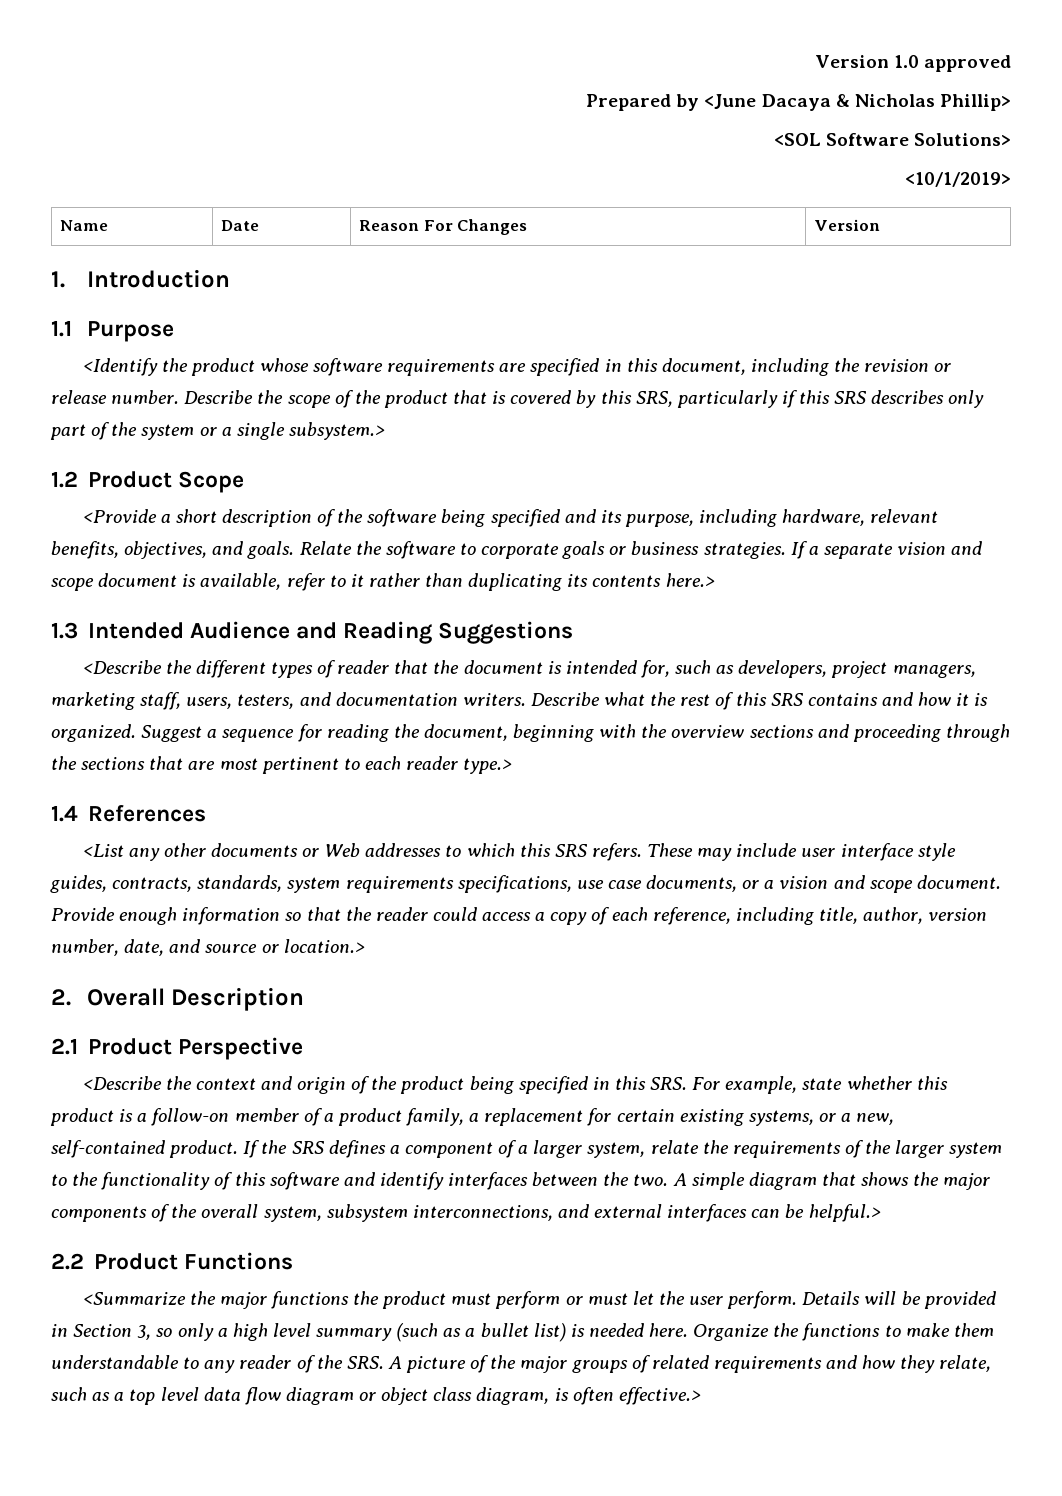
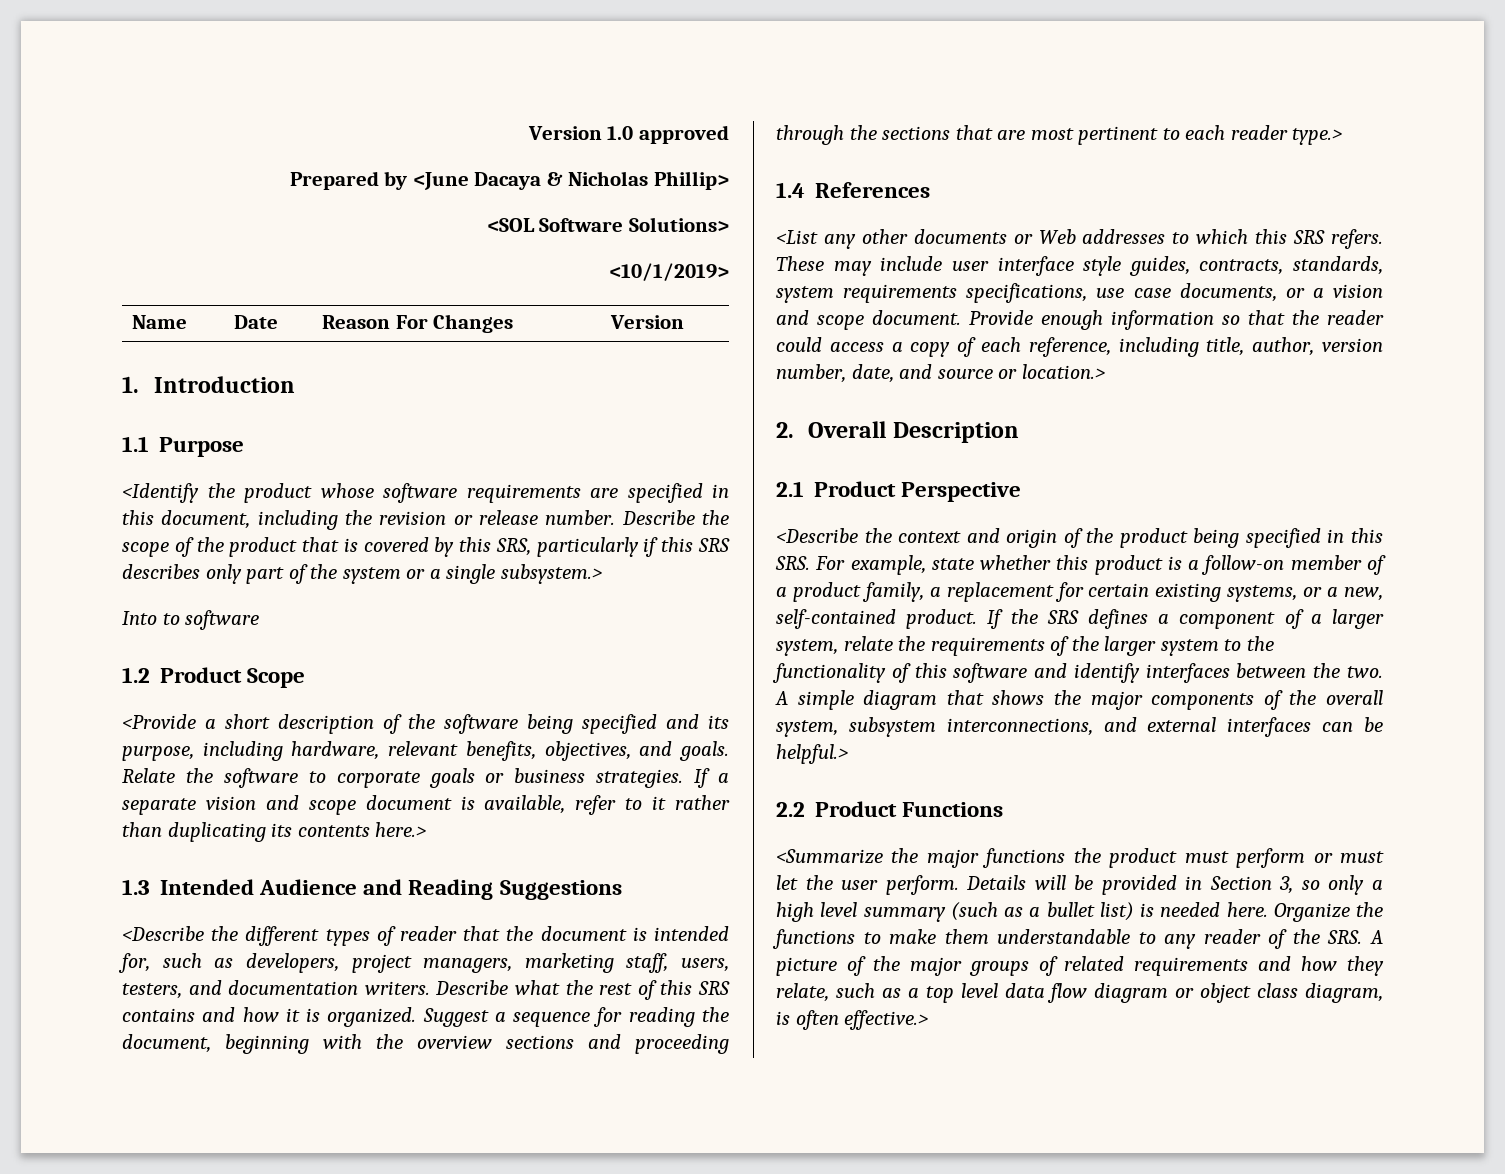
(385, 431) none -> [122,610,260,630] // Into to software

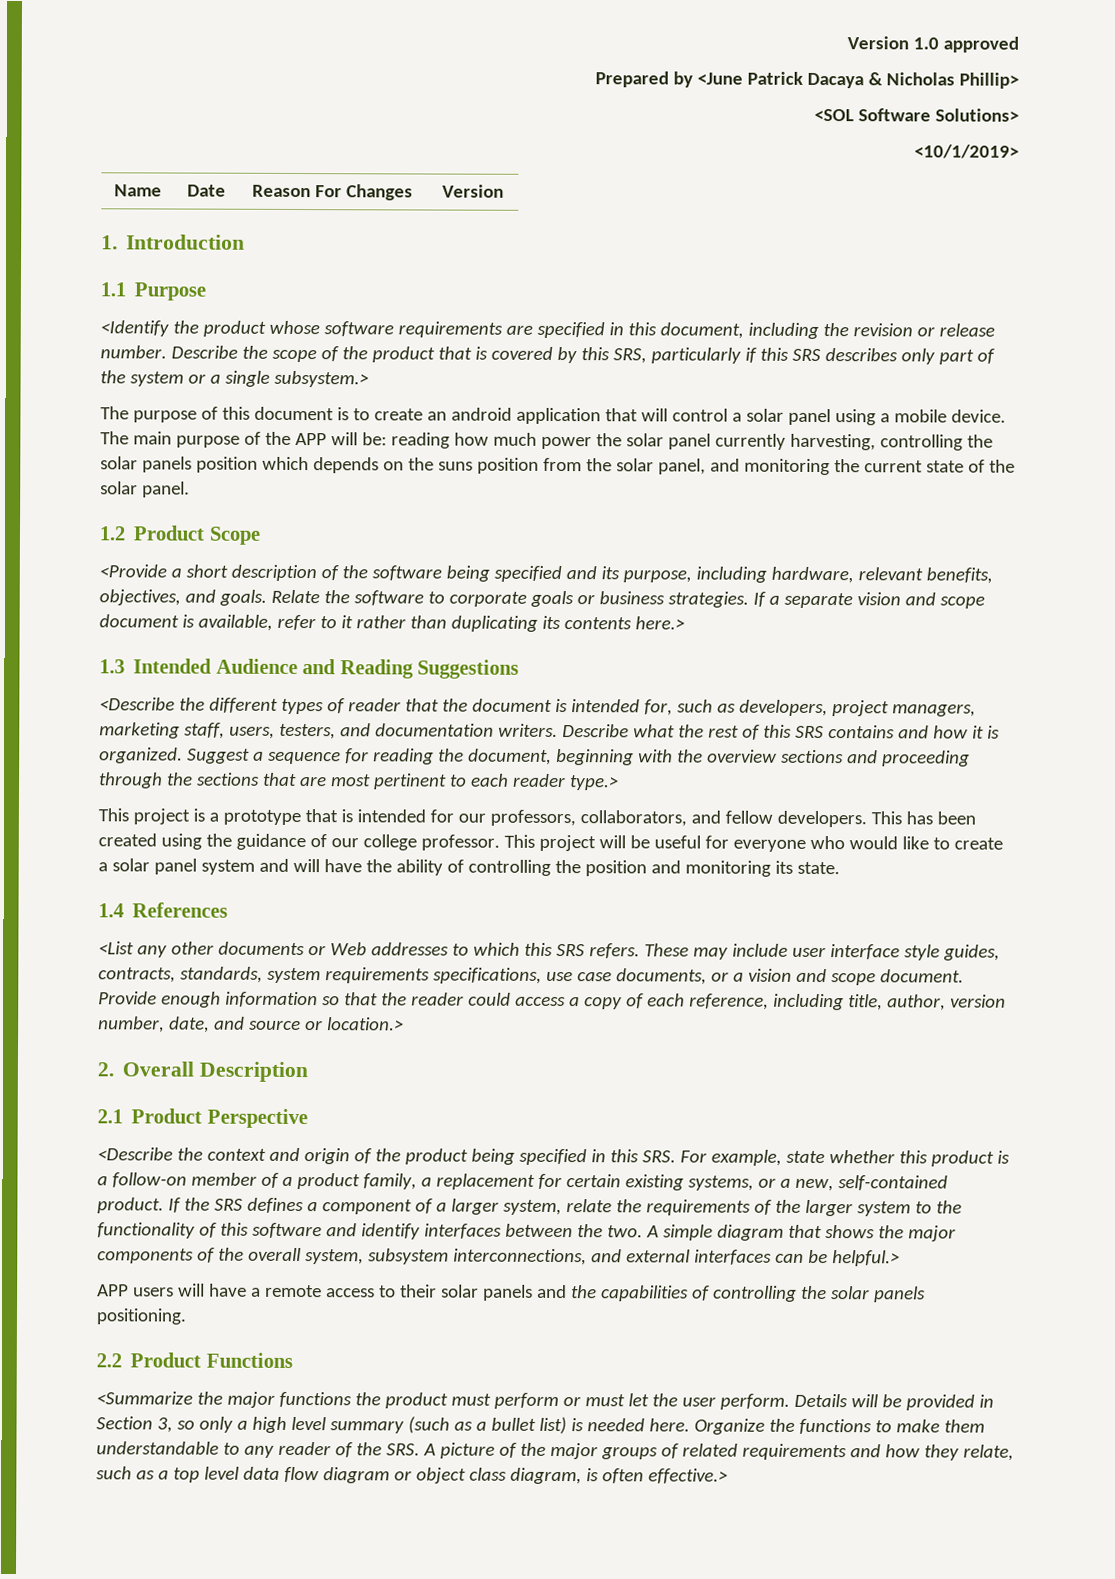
(469, 181) none -> [747,71,804,85] Patrick
[122,610,260,630] Into to software -> [100,406,1006,426] [100,431,993,451] [100,456,1015,476] [100,481,190,498] The purpose of this document is to create an android application that will control a solar panel using a mobile device. The main purpose of the APP will be: reading how much power the solar panel currently harvesting, controlling the solar panels position which depends on the suns position from the solar panel, and monitoring the current state of the solar panel.
(1343, 136) none -> [98,808,976,828] [98,833,1003,852] [98,858,840,877] // This project is a prototype that is intended for our professors, collaborators, and fellow developers. This has been created using the guidance of our college professor. This project will be useful for everyone who would like to create a solar panel system and will have the ability of controlling the position and monitoring its state.
(848, 754) none -> [97,1283,926,1303] [96,1308,187,1325] // APP users will have a remote access to their solar panels and the capabilities of controlling the solar panels positioning.

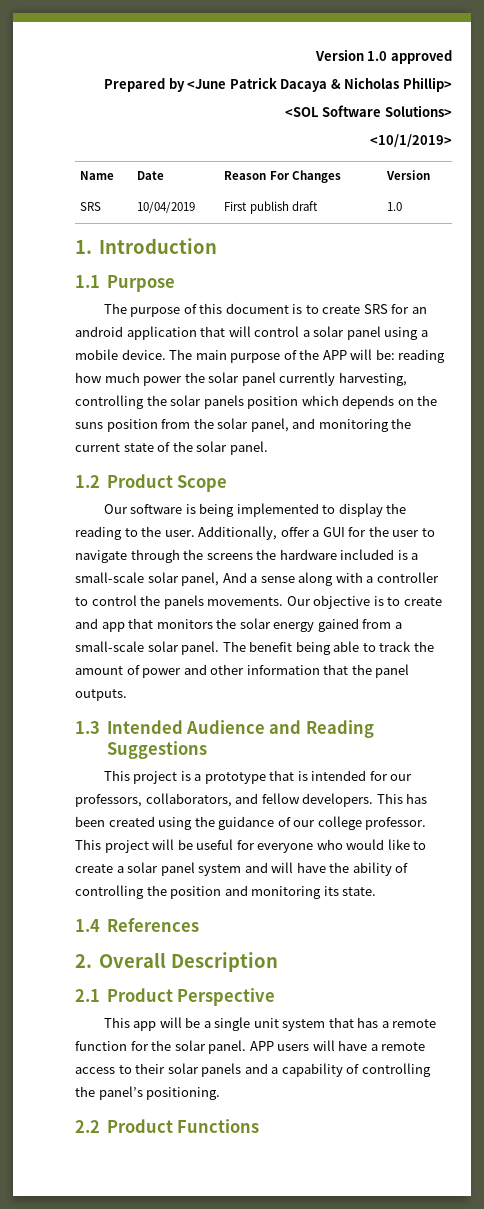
[101,234,246,250] [100,282,207,301] [100,320,995,339] [100,345,995,365] [100,370,369,388] // 1. Introduction // 1.1 Purpose // <Identify the product whose software requirements are specified in this document, including the revision or release number. Describe the scope of the product that is covered by this SRS, particularly if this SRS describes only part of the system or a single subsystem.> -> [80,202,102,211] [137,201,196,213] [224,201,318,214] [387,202,403,211] [75,238,217,254] [75,275,175,292] // SRS | 10/04/2019 | First publish draft | 1.0 // 1. Introduction // 1.1 Purpose
(423, 414) none -> [363,304,410,314] SRS for
[99,564,993,584] [99,589,985,609] [99,614,685,632] <Provide a short description of the software being specified and its purpose, including hardware, relevant benefits, objectives, and goals. Relate the software to corporate goals or business strategies. If a separate vision and scope document is available, refer to it rather than duplicating its contents here.> -> [103,503,407,517] [75,526,435,540] [75,549,419,563] [75,572,439,586] [75,595,442,609] [75,618,402,632] [75,641,434,655] [75,664,410,678] [75,689,127,701] Our software is being implemented to display the reading to the user. Additionally, offer a GUI for the user to navigate through the screens the hardware included is a small-scale solar panel, And a sense along with a controller to control the panels movements. Our objective is to create and app that monitors the solar energy gained from a small-scale solar panel. The benefit being able to track the amount of power and other information that the panel outputs.
[99,697,976,717] [99,722,1000,740] [99,747,970,767] [99,772,619,791] // <Describe the different types of reader that the document is intended for, such as developers, project managers, marketing staff, users, testers, and documentation writers. Describe what the rest of this SRS contains and how it is organized. Suggest a sequence for reading the document, beginning with the overview sections and proceeding through the sections that are most pertinent to each reader type.> -> (207, 750) none
[98,941,1000,961] [98,966,964,986] [98,991,1006,1011] [98,1016,404,1033] // <List any other documents or Web addresses to which this SRS refers. These may include user interface style guides, contracts, standards, system requirements specifications, use case documents, or a vision and scope document. Provide enough information so that the reader could access a copy of each reference, including title, author, version number, date, and source or location.> -> (199, 925) none
[97,1147,1010,1167] [97,1172,948,1192] [97,1197,962,1217] [97,1222,956,1242] [97,1247,900,1267] <Describe the context and origin of the product being specified in this SRS. For example, state whether this product is a follow-on member of a product family, a replacement for certain existing systems, or a new, self-contained product. If the SRS defines a component of a larger system, relate the requirements of the larger system to the functionality of this software and identify interfaces between the two. A simple diagram that shows the major components of the overall system, subsystem interconnections, and external interfaces can be helpful.> // -> [103,1017,437,1031] [75,1040,247,1054] This app will be a single unit system that has a remote function for the solar panel.
[570,1285,926,1303] the capabilities of controlling the solar panels -> [271,1063,431,1077] [75,1086,143,1100] a capability of controlling the panel’s
[96,1391,994,1411] [96,1416,985,1435] [96,1441,1014,1461] [96,1466,728,1485] // <Summarize the major functions the product must perform or must let the user perform. Details will be provided in Section 3, so only a high level summary (such as a bullet list) is needed here. Organize the functions to make them understandable to any reader of the SRS. A picture of the major groups of related requirements and how they relate, such as a top level data flow diagram or object class diagram, is often effective.> -> (259, 1126) none

